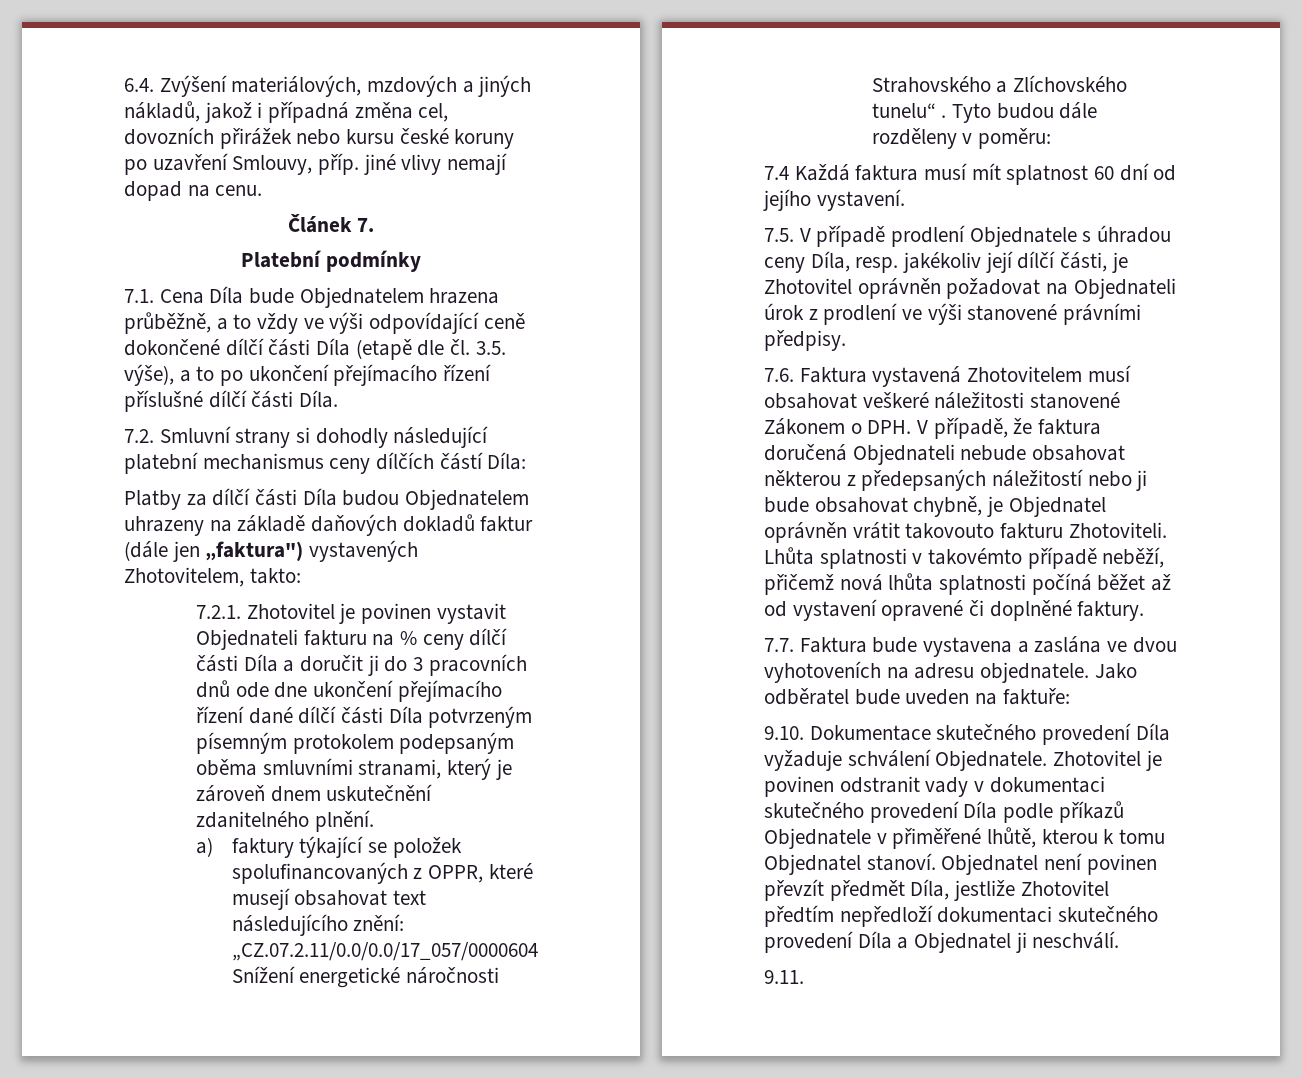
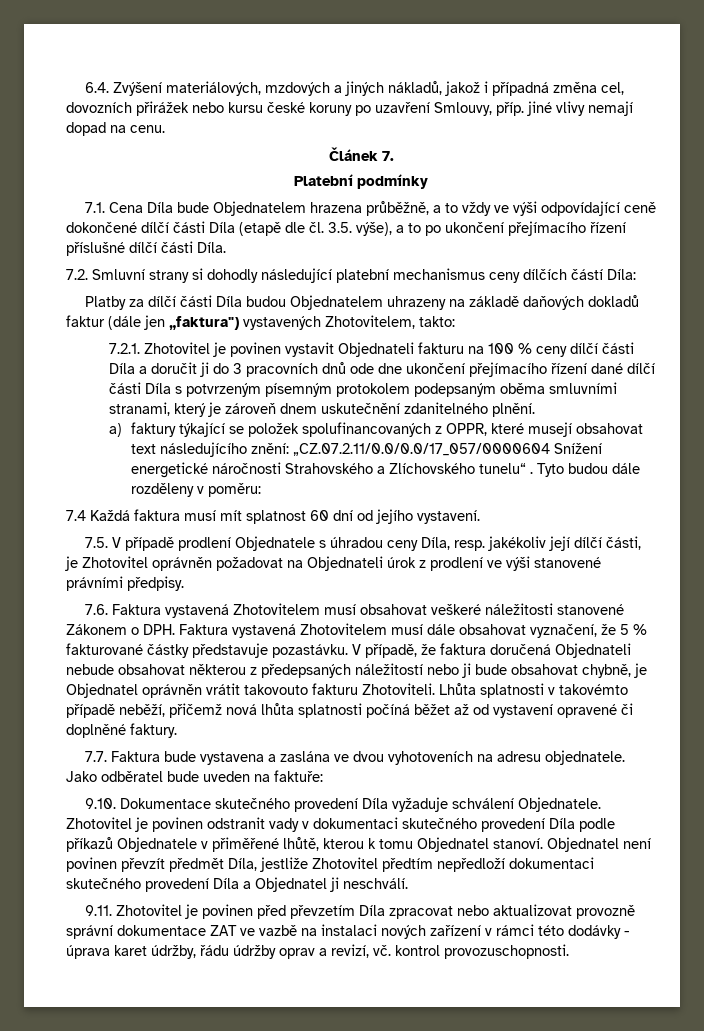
(395, 640) none -> [488,343,515,354] 100
(423, 715) none -> [175,386,183,394] s
(912, 427) none -> [179,623,647,638] [66,643,348,658] Faktura vystavená Zhotovitelem musí dále obsahovat vyznačení, že 5 % fakturované částky představuje pozastávku.
(804, 977) none -> [115,904,635,919] [66,924,630,939] [66,944,569,959] Zhotovitel je povinen před převzetím Díla zpracovat nebo aktualizovat provozně správní dokumentace ZAT ve vazbě na instalaci nových zařízení v rámci této dodávky - úprava karet údržby, řádu údržby oprav a revizí, vč. kontrol provozuschopnosti.

